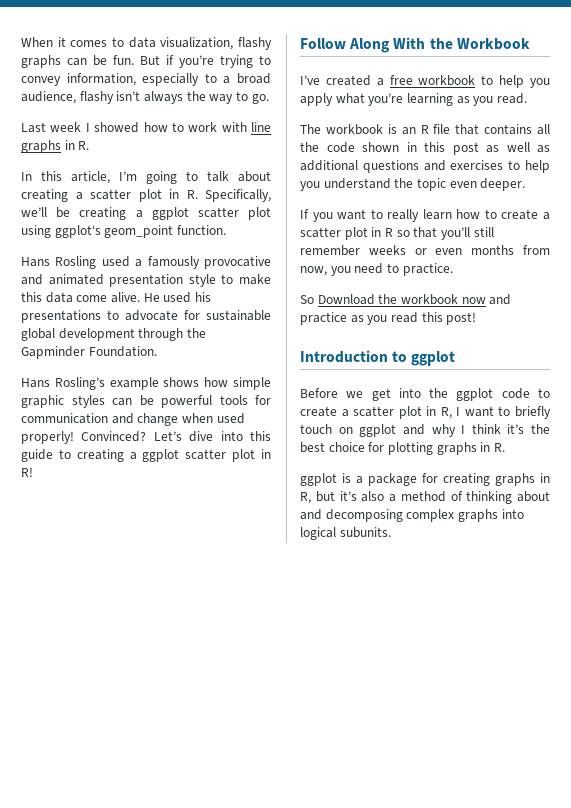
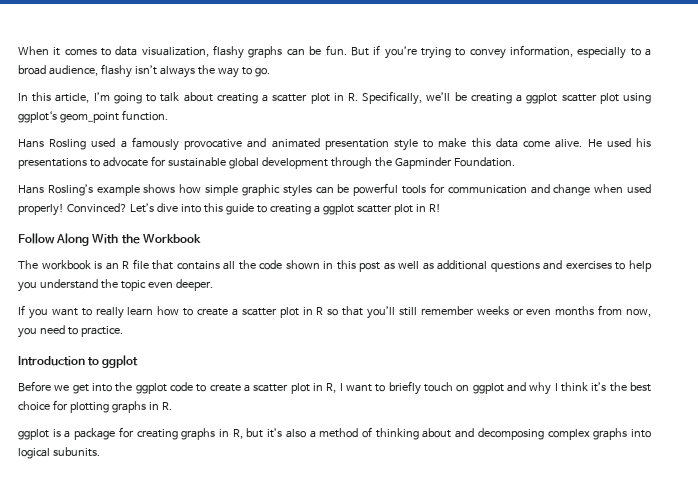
[21,122,271,133] [21,140,90,153] // Last week I showed how to work with line graphs in R. -> (270, 72) none
[300,75,550,88] [300,93,527,106] // I’ve created a free workbook to help you apply what you’re learning as you read. -> (201, 238) none
[300,294,512,305] [300,312,477,325] // So Download the workbook now and practice as you read this post! -> (123, 331) none

